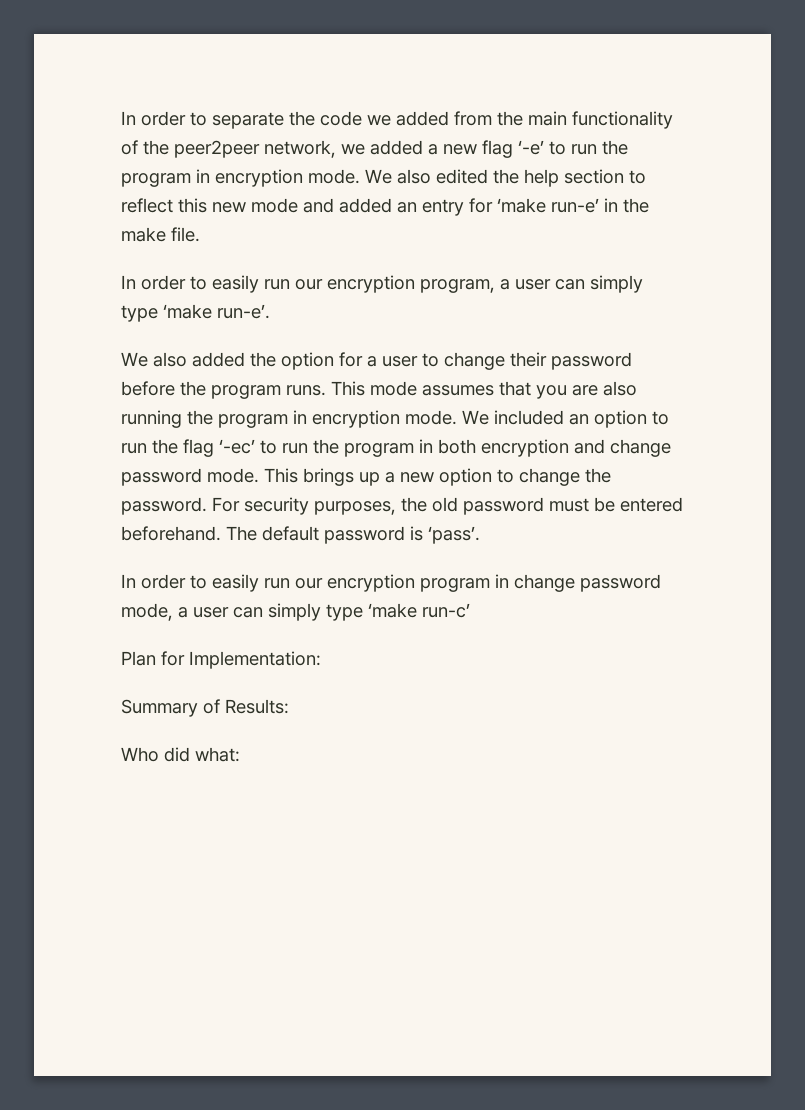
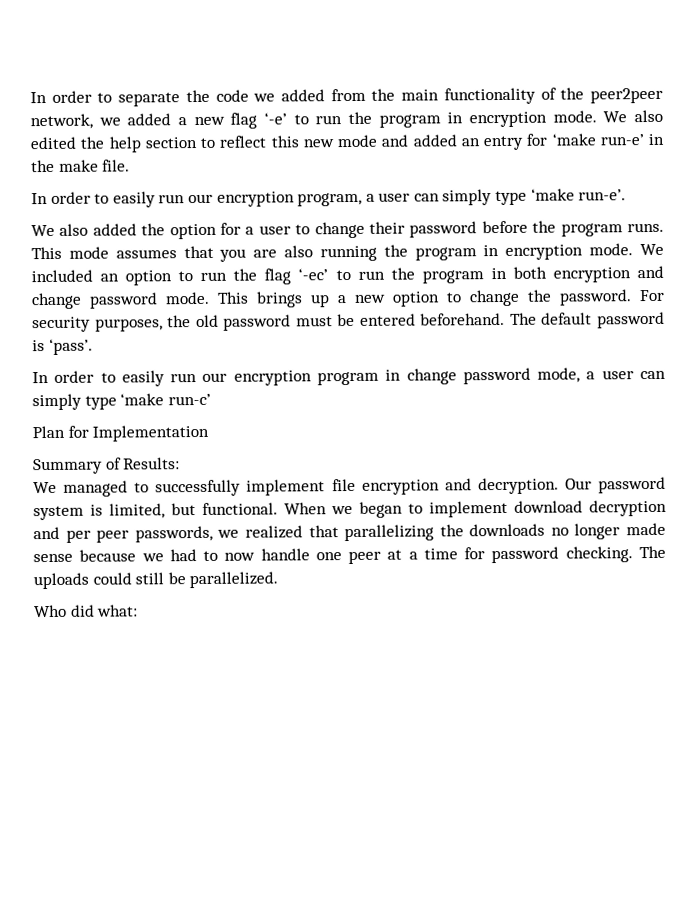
[189,651,321,669] Implementation: -> [92,424,210,442] Implementation
(289, 706) none -> [33,476,667,497] [33,499,667,521] [33,522,666,543] [33,545,666,565] [33,571,279,590] // We managed to successfully implement file encryption and decryption. Our password system is limited, but functional. When we began to implement download decryption and per peer passwords, we realized that parallelizing the downloads no longer made sense because we had to now handle one peer at a time for password checking. The uploads could still be parallelized.

